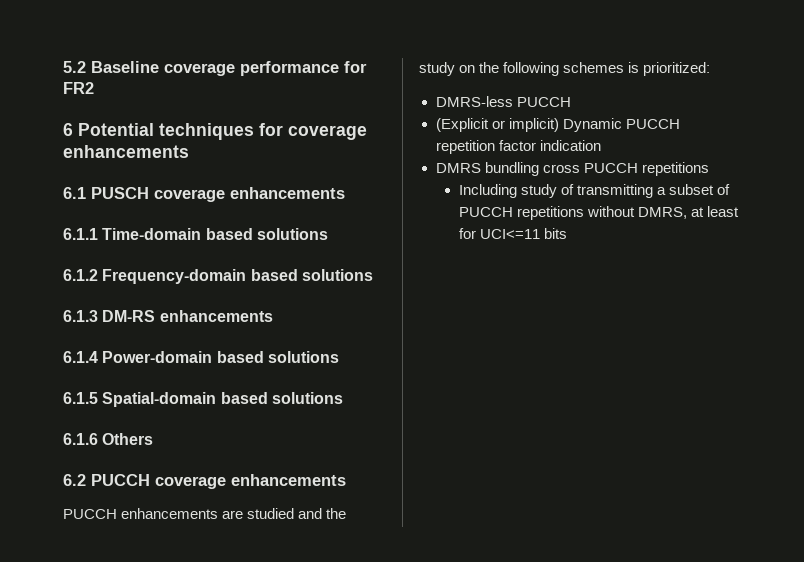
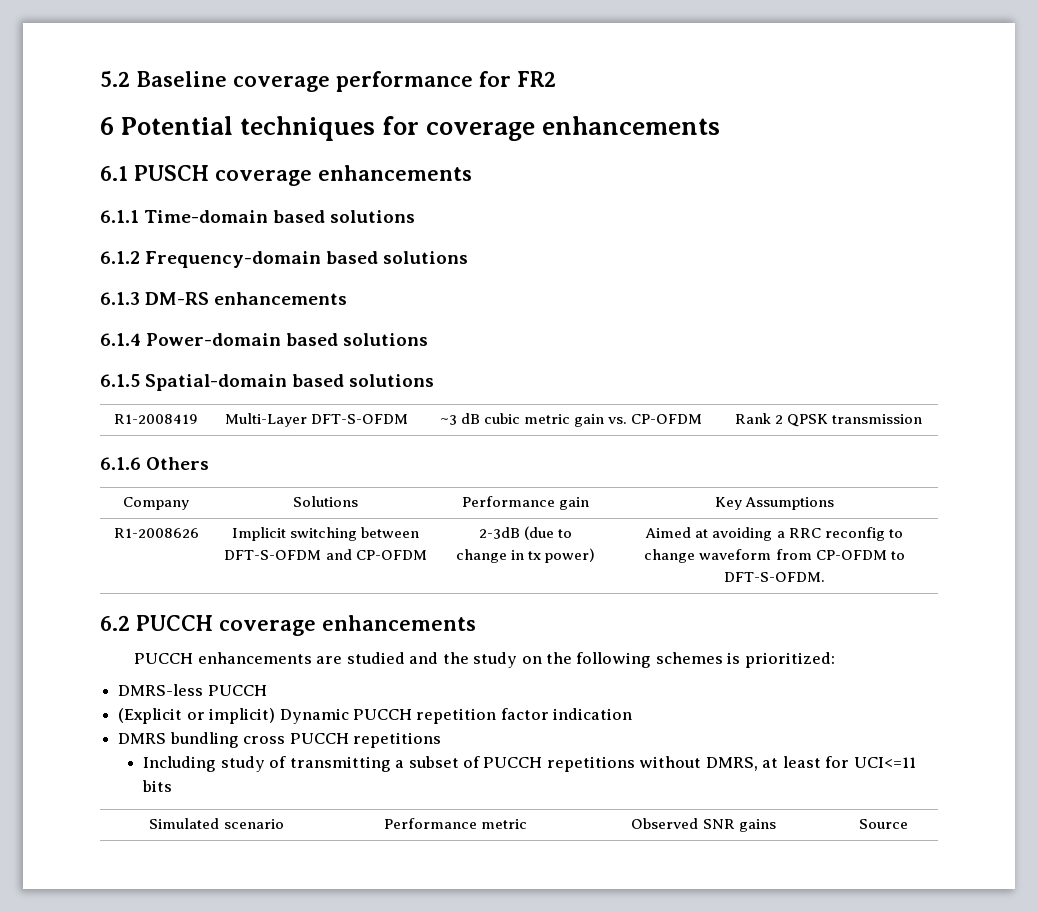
[63,433,154,445] // 6.1.6 Others -> [113,414,198,424] [224,413,409,427] [439,413,703,427] [734,413,923,427] [100,457,210,470] [123,497,189,510] [293,496,358,507] [461,496,590,510] [714,497,835,510] [113,528,199,538] [231,527,420,541] [224,549,427,560] [478,526,573,540] [455,548,596,563] [645,527,903,541] [644,549,905,563] [724,572,825,582] // R1-2008419 | Multi-Layer DFT-S-OFDM | ~3 dB cubic metric gain vs. CP-OFDM | Rank 2 QPSK transmission // 6.1.6 Others // Company | Solutions | Performance gain | Key Assumptions // R1-2008626 | Implicit switching between DFT-S-OFDM and CP-OFDM | 2-3dB (due to change in tx power) | Aimed at avoiding a RRC reconfig to change waveform from CP-OFDM to DFT-S-OFDM.
(567, 233) none -> [149,818,284,829] [383,818,528,829] [631,818,776,832] [858,819,908,829] // Simulated scenario | Performance metric | Observed SNR gains | Source

